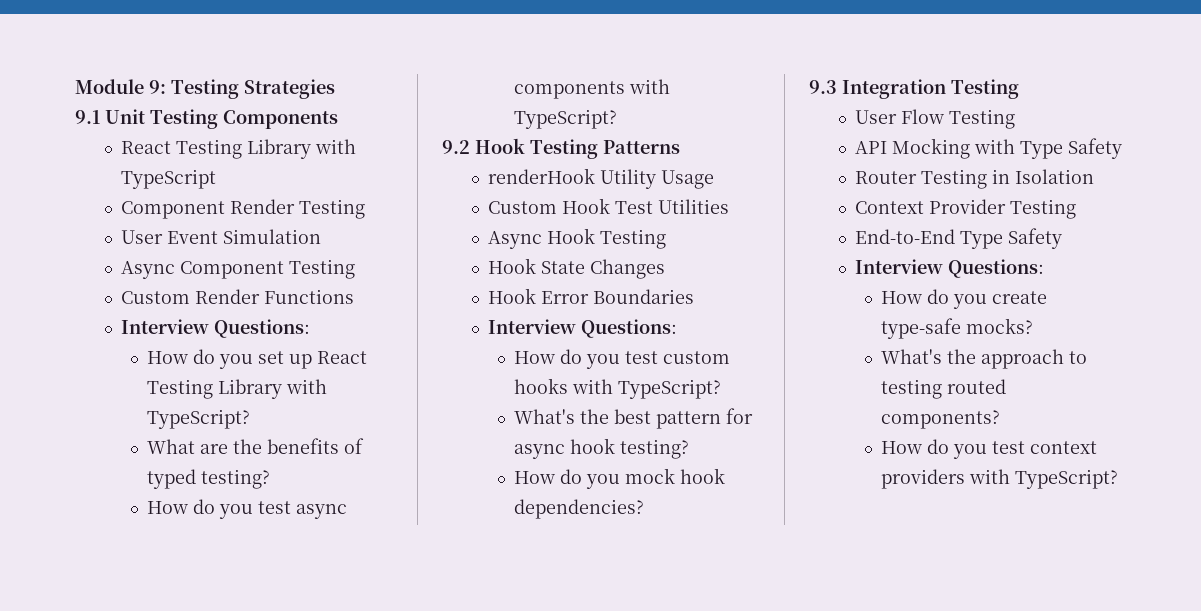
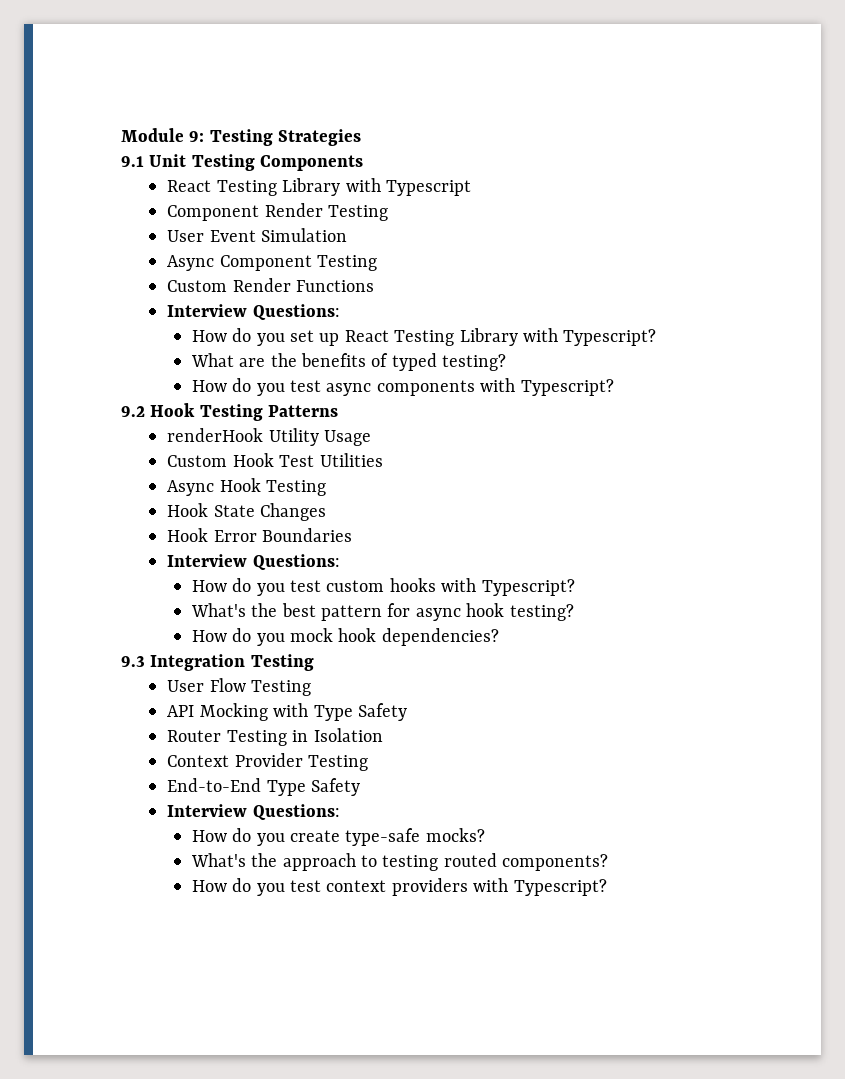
[121,169,217,189] TypeScript -> [386,180,472,196] Typescript
[147,409,251,429] TypeScript? -> [563,329,657,346] Typescript?
[514,109,618,129] TypeScript? -> [520,379,614,396] Typescript?
[618,379,722,399] TypeScript? -> [481,579,575,596] Typescript?
[1015,469,1119,489] TypeScript? -> [513,879,607,896] Typescript?

